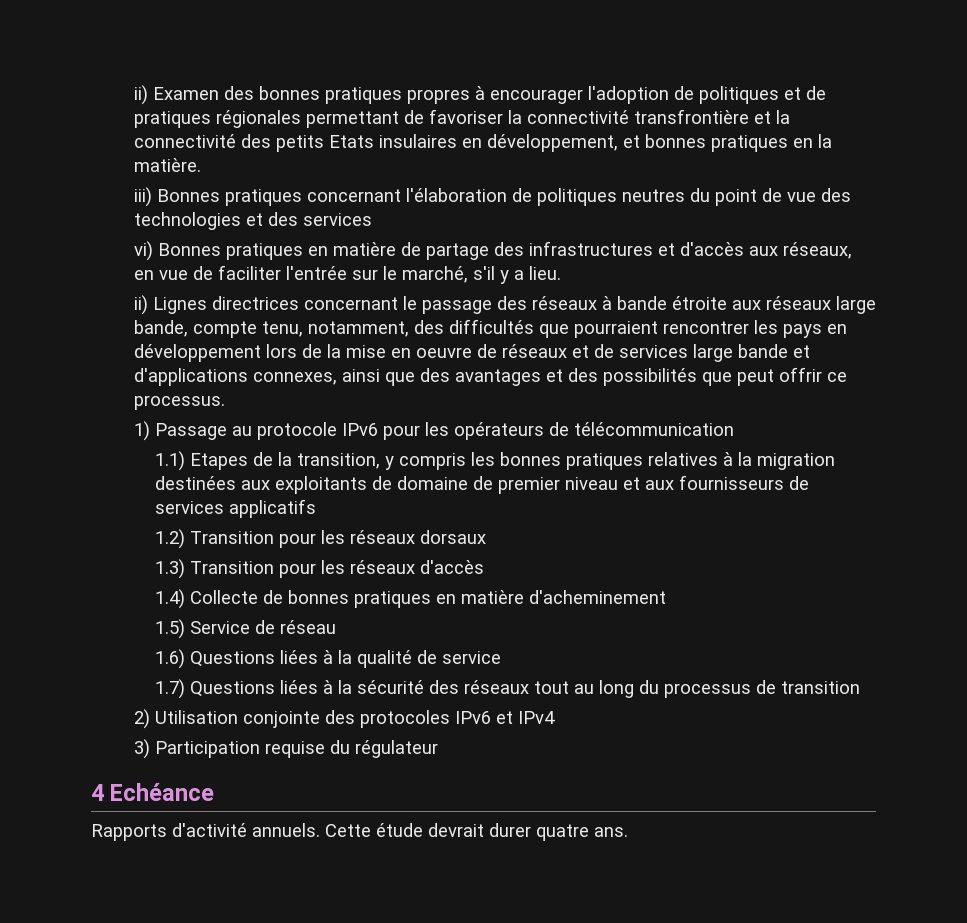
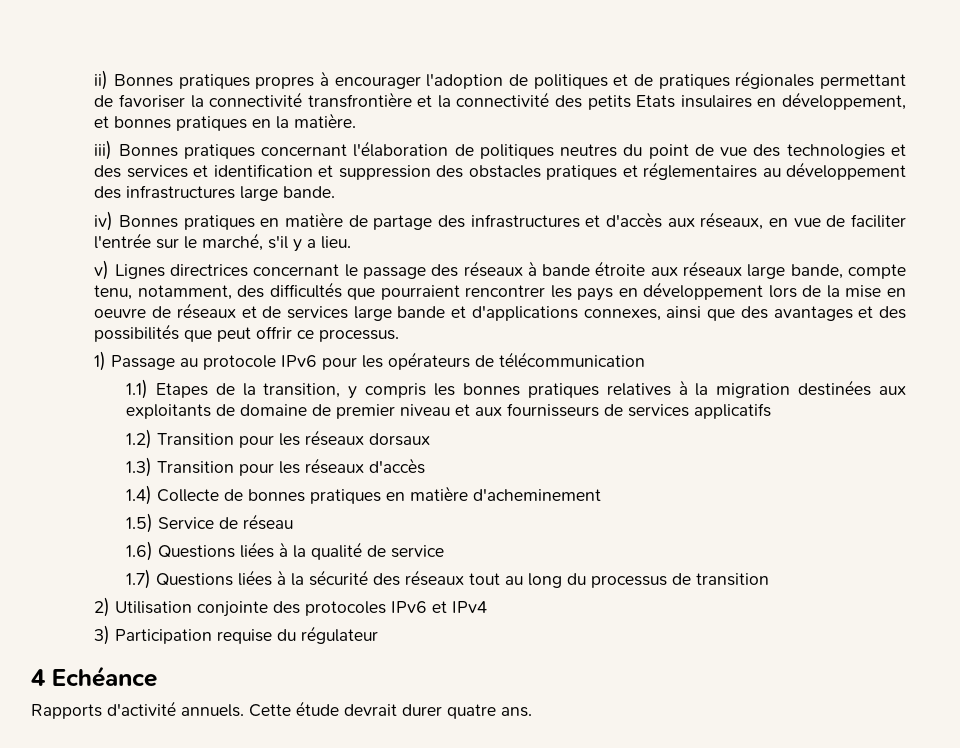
[133,85,320,105] ii) Examen des bonnes -> [94,70,173,90] ii) Bonnes
[133,241,153,261] // vi) -> [193,162,907,180] [94,185,336,201] [94,211,114,231] et identification et suppression des obstacles pratiques et réglementaires au développement des infrastructures large bande. // iv)
[133,295,148,315] ii) -> [94,260,110,280] v)

